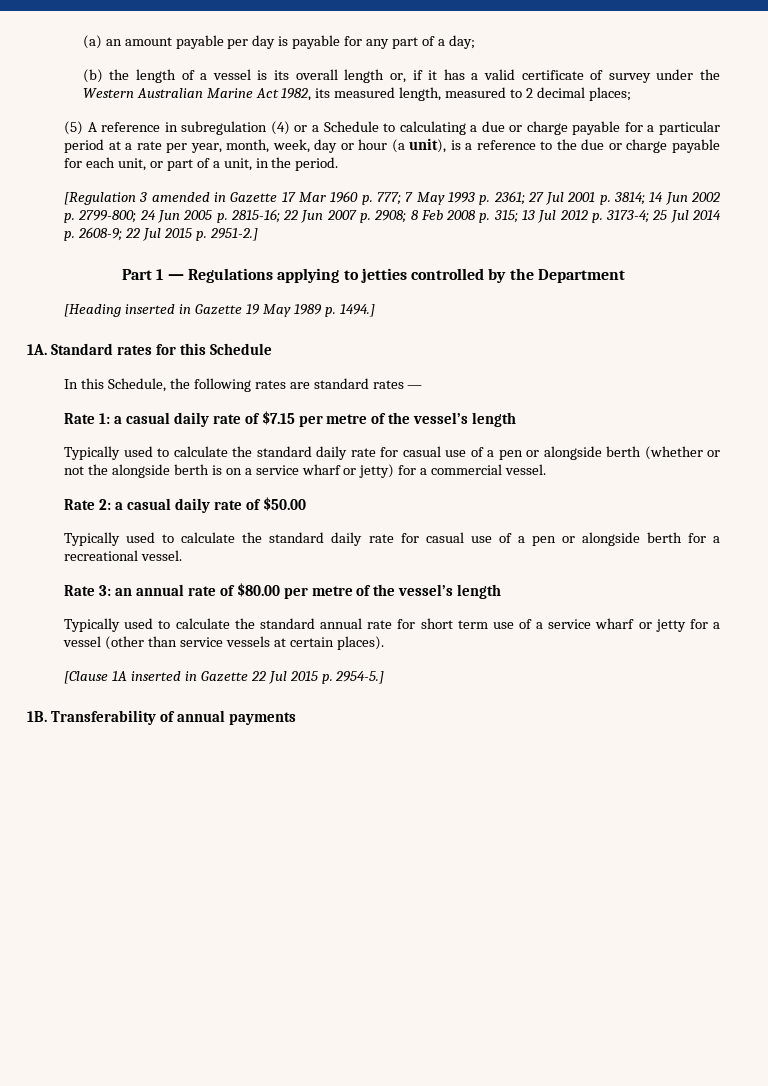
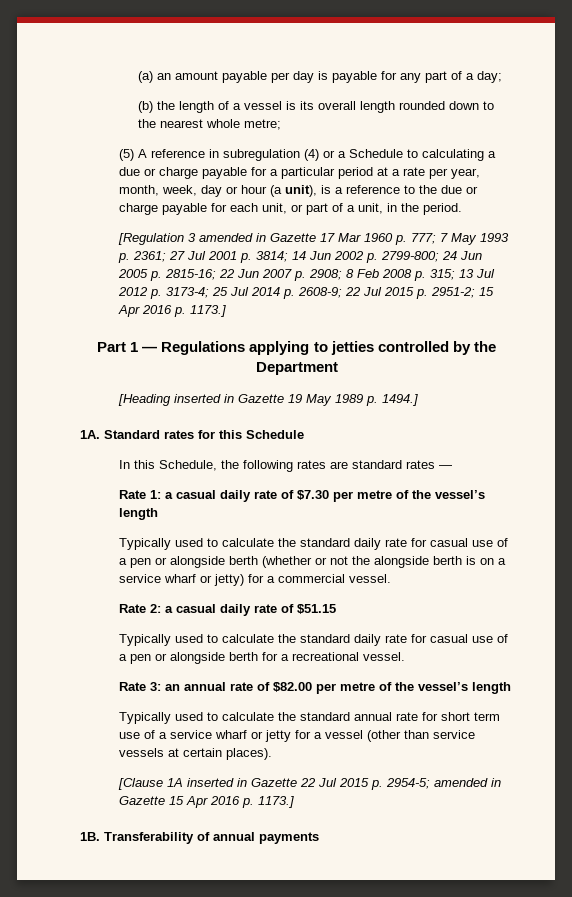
[389,69,720,83] [82,87,631,101] or, if it has a valid certificate of survey under the Western Australian Marine Act 1982, its measured length, measured to 2 decimal places; -> [398,101,494,110] [137,119,281,130] rounded down to the nearest whole metre;
[209,228,258,241] 2951-2.] -> [430,287,494,298] [117,305,226,317] 2951-2; 15 Apr 2016 p. 1173.]
[261,411,295,425] $7.15 -> [296,490,329,500] $7.30
[262,497,306,511] $50.00 -> [296,604,336,614] $51.15
[236,583,280,597] $80.00 -> [272,682,312,692] $82.00
[335,671,385,684] 2954-5.] -> [385,778,501,789] [118,796,294,808] 2954-5; amended in Gazette 15 Apr 2016 p. 1173.]

